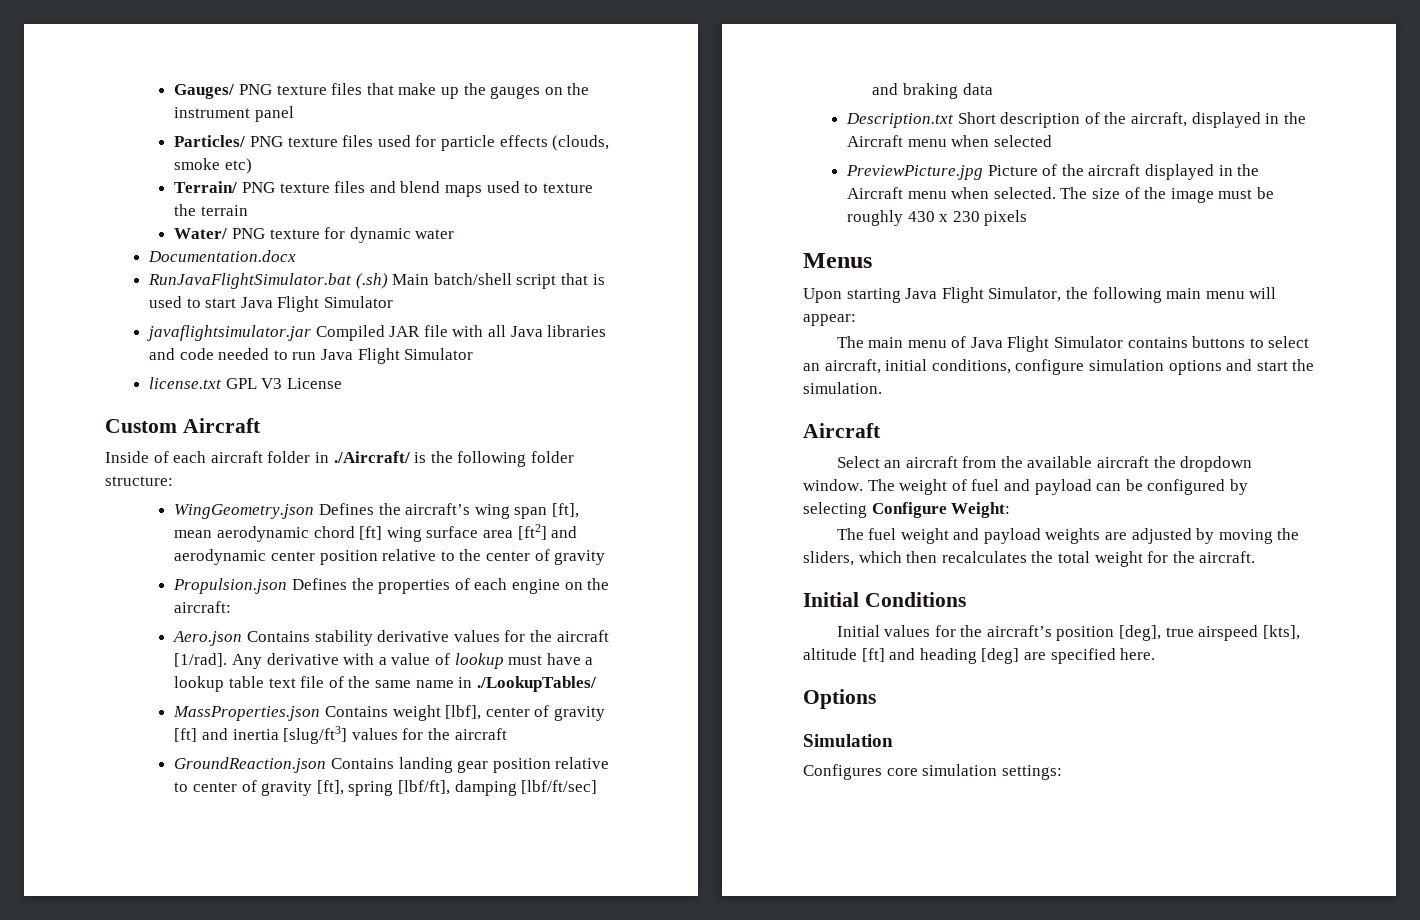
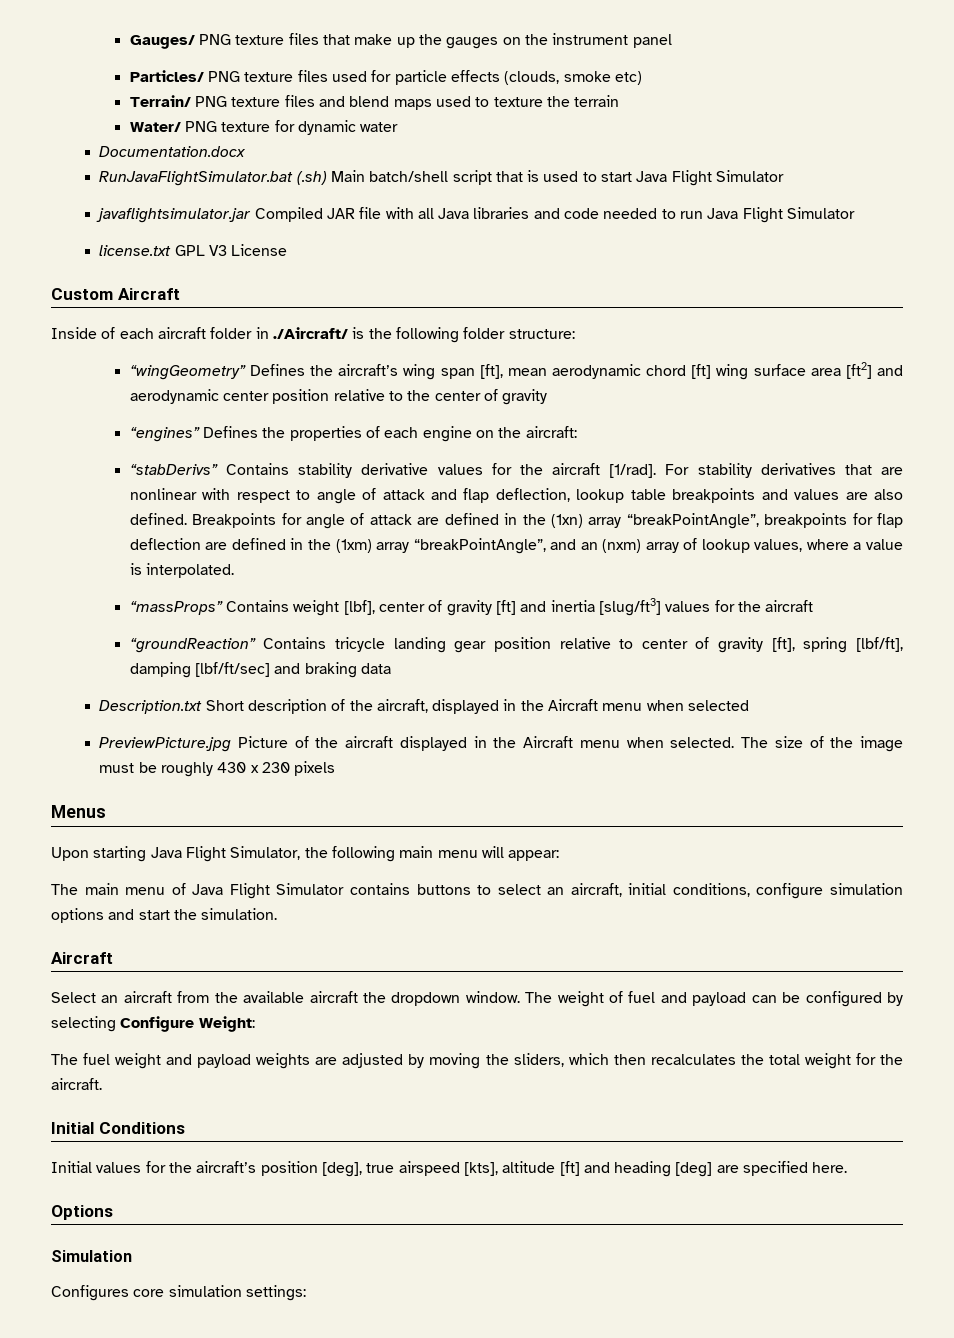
[174,504,315,519] WingGeometry.json -> [129,365,246,380] “wingGeometry”
[173,578,288,594] Propulsion.json -> [129,427,200,442] “engines”
[173,631,243,646] Aero.json -> [129,464,218,475] “stabDerivs”
[231,653,594,669] [174,676,596,692] [173,706,321,721] Any derivative with a value of lookup must have a lookup table text file of the same name in ./LookupTables/ // MassProperties.json -> [665,463,904,478] [129,488,904,504] [129,513,903,529] [129,538,903,554] [129,563,235,578] [129,601,223,615] For stability derivatives that are nonlinear with respect to angle of attack and flap deflection, lookup table breakpoints and values are also defined. Breakpoints for angle of attack are defined in the (1xn) array “breakPointAngle”, breakpoints for flap deflection are defined in the (1xm) array “breakPointAngle”, and an (nxm) array of lookup values, where a value is interpolated. // “massProps”
[174,757,394,773] GroundReaction.json Contains -> [129,637,386,653] “groundReaction” Contains tricycle

